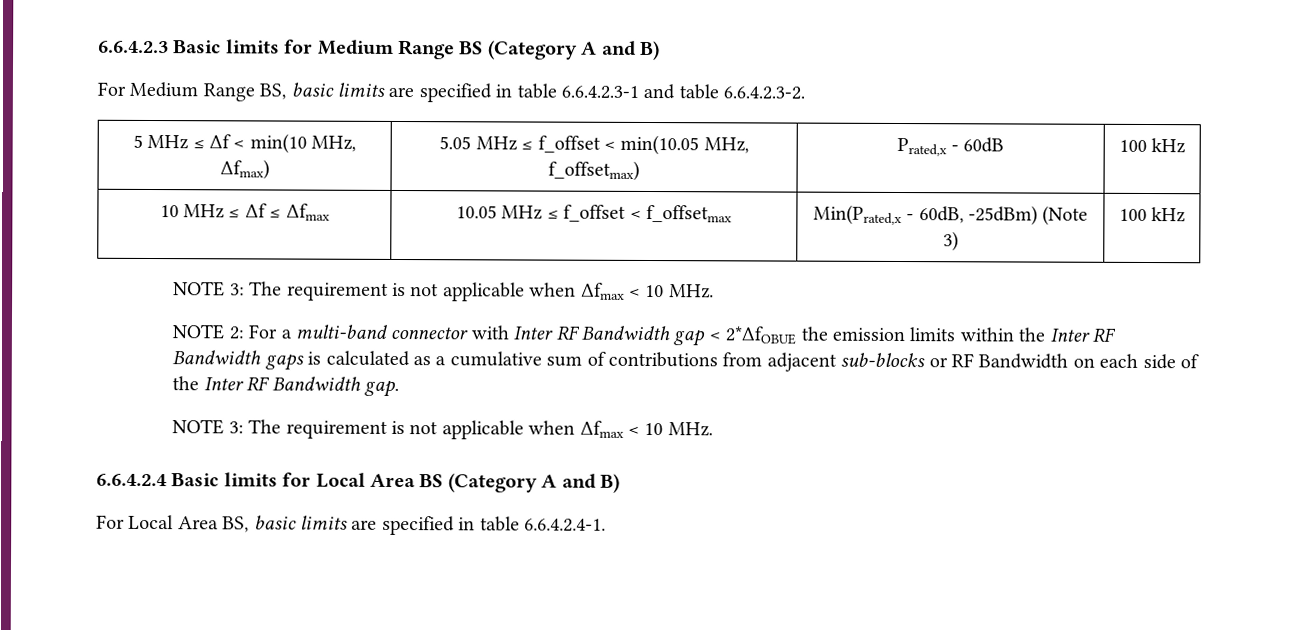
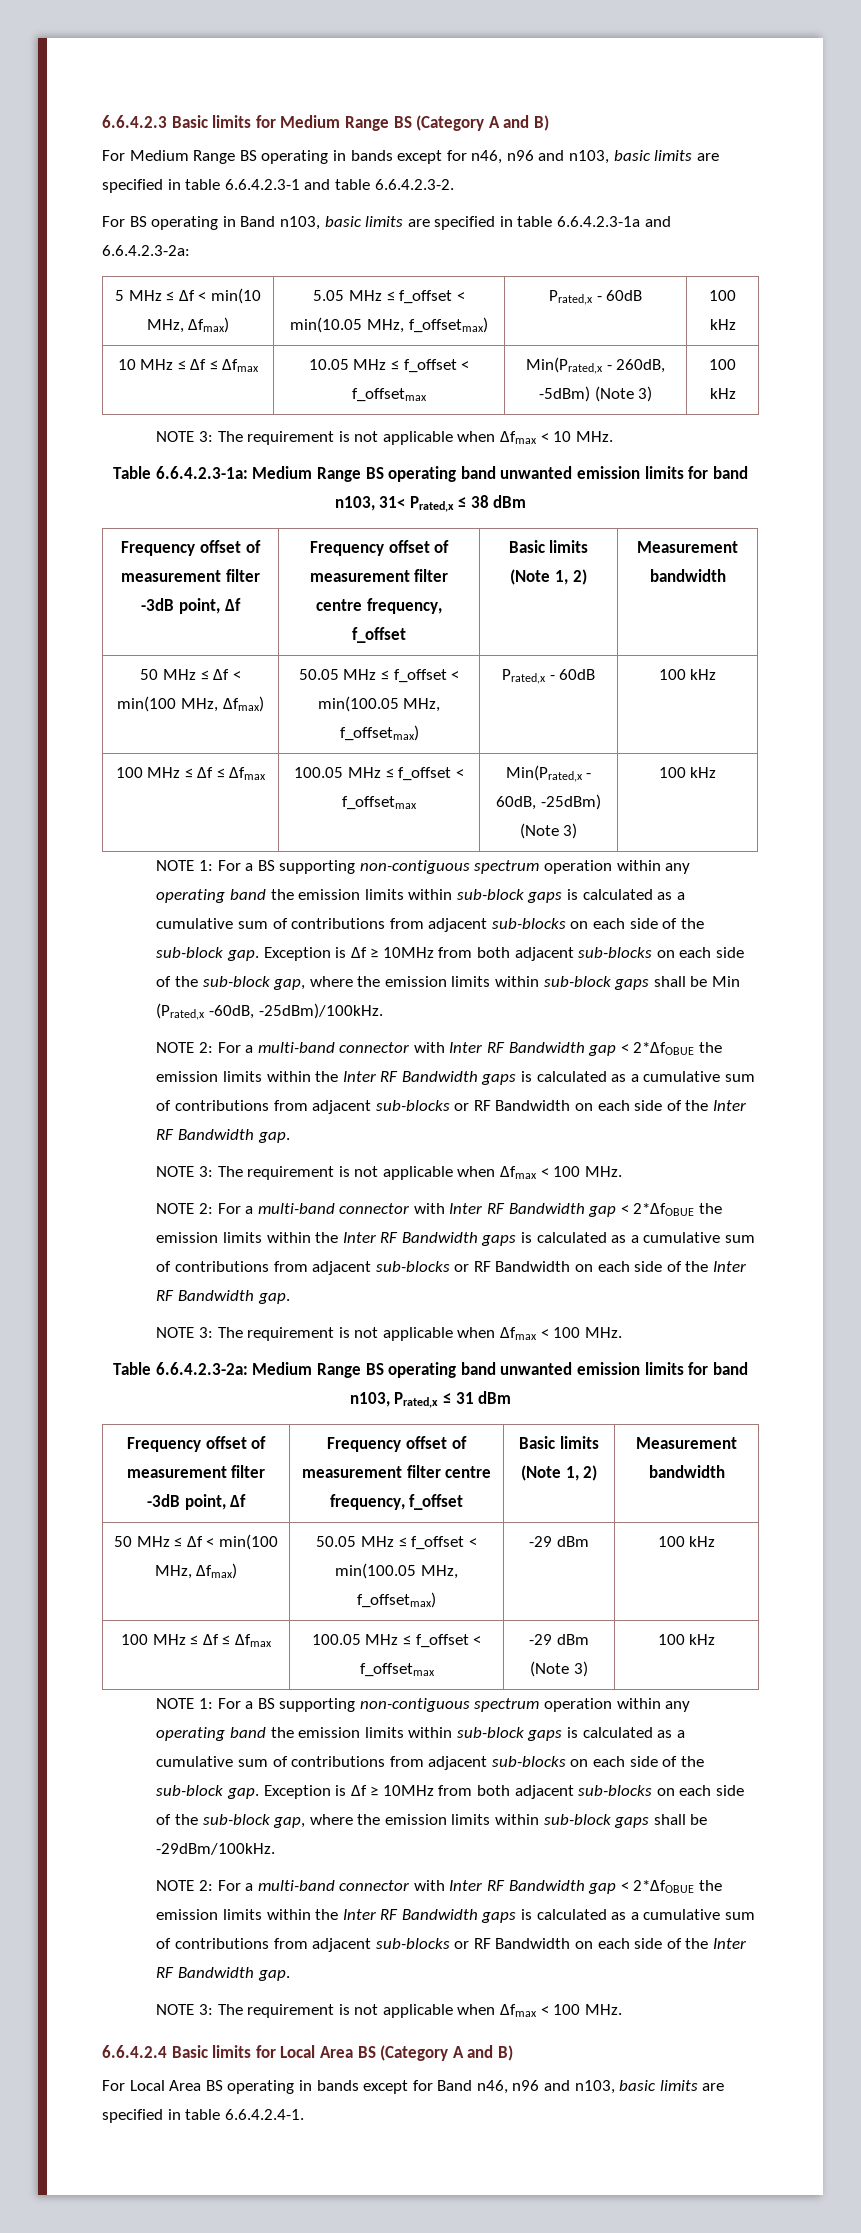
[259,83,287,100] BS, -> [239,150,610,164] BS operating in bands except for n46, n96 and n103,
(806, 93) none -> [102,216,671,230] [102,245,190,256] // For BS operating in Band n103, basic limits are specified in table 6.6.4.2.3-1a and 6.6.4.2.3-2a:
[918,205,1038,226] 60dB, -25dBm) -> [616,359,666,373] [538,386,590,402] 260dB, -5dBm)
(714, 291) none -> [113,466,748,482] [334,495,527,512] [121,540,261,556] [121,569,260,582] [141,598,241,614] [309,540,450,556] [309,569,449,582] [316,598,442,614] [352,627,406,643] [508,540,589,553] [510,569,587,585] [637,541,738,553] [649,569,726,582] [140,669,241,680] [117,696,264,712] [298,669,460,683] [317,696,441,712] [339,725,419,741] [501,669,596,684] [658,669,717,680] [115,767,267,780] [294,767,464,781] [342,796,417,810] [505,765,592,782] [496,794,601,810] [519,823,578,839] [658,767,717,778] [156,860,691,874] [156,889,685,903] [156,918,704,932] [156,947,744,961] [156,976,740,990] [156,1003,383,1020] [156,1042,722,1056] [156,1071,755,1085] [156,1100,746,1114] [156,1129,290,1143] [156,1166,622,1180] // Table 6.6.4.2.3-1a: Medium Range BS operating band unwanted emission limits for band n103, 31< Prated,x ≤ 38 dBm // Frequency offset of measurement filter -3dB point, Δf | Frequency offset of measurement filter centre frequency, f_offset | Basic limits (Note 1, 2) | Measurement bandwidth // 50 MHz ≤ Δf < min(100 MHz, Δfmax) | 50.05 MHz ≤ f_offset < min(100.05 MHz, f_offsetmax) | Prated,x - 60dB | 100 kHz // 100 MHz ≤ Δf ≤ Δfmax | 100.05 MHz ≤ f_offset < f_offsetmax | Min(Prated,x - 60dB, -25dBm) (Note 3) | 100 kHz // NOTE 1: For a BS supporting non-contiguous spectrum operation within any operating band the emission limits within sub-block gaps is calculated as a cumulative sum of contributions from adjacent sub-blocks on each side of the sub-block gap. Exception is Δf ≥ 10MHz from both adjacent sub-blocks on each side of the sub-block gap, where the emission limits within sub-block gaps shall be Min (Prated,x -60dB, -25dBm)/100kHz. // NOTE 2: For a multi-band connector with Inter RF Bandwidth gap < 2*ΔfOBUE the emission limits within the Inter RF Bandwidth gaps is calculated as a cumulative sum of contributions from adjacent sub-blocks or RF Bandwidth on each side of the Inter RF Bandwidth gap. // NOTE 3: The requirement is not applicable when Δfmax < 100 MHz.
[644,422,664,436] 10 -> [553,1327,622,1338] [113,1362,748,1378] [349,1391,512,1408] [126,1436,267,1452] [126,1465,266,1478] [146,1494,247,1510] [327,1436,467,1452] [301,1465,492,1478] [329,1494,464,1510] [519,1436,599,1449] [520,1465,598,1481] [636,1437,737,1449] [648,1465,725,1478] [114,1534,278,1550] [154,1563,238,1579] [316,1536,477,1550] [335,1563,458,1579] [357,1592,436,1608] [529,1536,589,1547] [657,1536,716,1547] [121,1634,272,1647] [311,1634,482,1648] [359,1663,435,1677] [529,1634,589,1645] [530,1661,588,1677] [657,1634,716,1645] [156,1698,691,1712] [156,1727,685,1741] [156,1756,704,1770] [156,1785,744,1799] [156,1814,708,1828] [156,1843,276,1855] [156,1880,722,1894] [156,1909,755,1923] [156,1938,746,1952] [156,1967,290,1981] [156,2004,581,2018] 100 MHz. // Table 6.6.4.2.3-2a: Medium Range BS operating band unwanted emission limits for band n103, Prated,x ≤ 31 dBm // Frequency offset of measurement filter -3dB point, Δf | Frequency offset of measurement filter centre frequency, f_offset | Basic limits (Note 1, 2) | Measurement bandwidth // 50 MHz ≤ Δf < min(100 MHz, Δfmax) | 50.05 MHz ≤ f_offset < min(100.05 MHz, f_offsetmax) | -29 dBm | 100 kHz // 100 MHz ≤ Δf ≤ Δfmax | 100.05 MHz ≤ f_offset < f_offsetmax | -29 dBm (Note 3) | 100 kHz // NOTE 1: For a BS supporting non-contiguous spectrum operation within any operating band the emission limits within sub-block gaps is calculated as a cumulative sum of contributions from adjacent sub-blocks on each side of the sub-block gap. Exception is Δf ≥ 10MHz from both adjacent sub-blocks on each side of the sub-block gap, where the emission limits within sub-block gaps shall be -29dBm/100kHz. // NOTE 2: For a multi-band connector with Inter RF Bandwidth gap < 2*ΔfOBUE the emission limits within the Inter RF Bandwidth gaps is calculated as a cumulative sum of contributions from adjacent sub-blocks or RF Bandwidth on each side of the Inter RF Bandwidth gap. // NOTE 3: The requirement is not applicable when Δfmax < 100
[222,516,250,533] BS, -> [205,2080,615,2094] BS operating in bands except for Band n46, n96 and n103,

